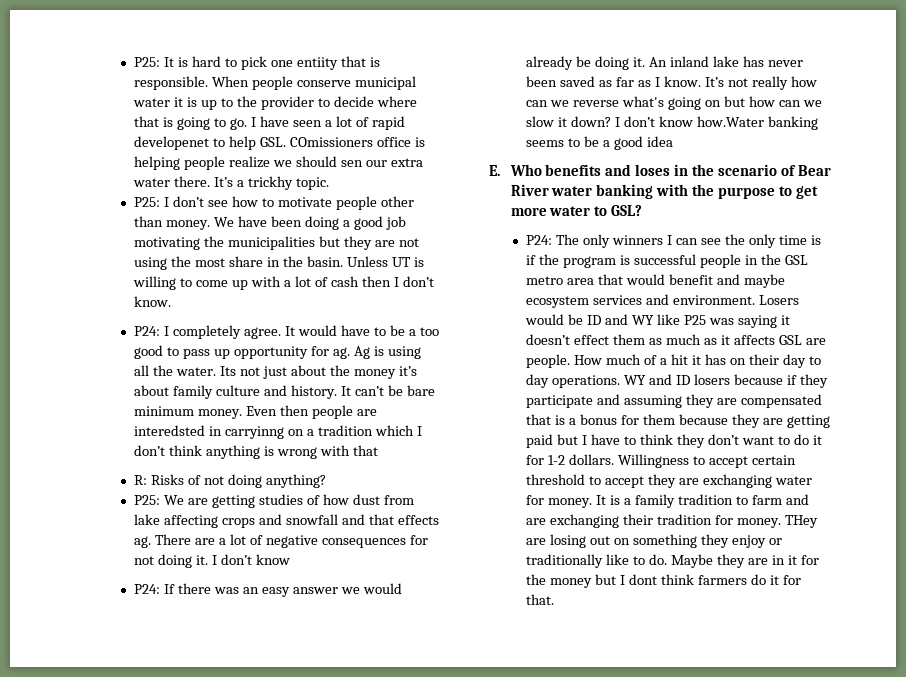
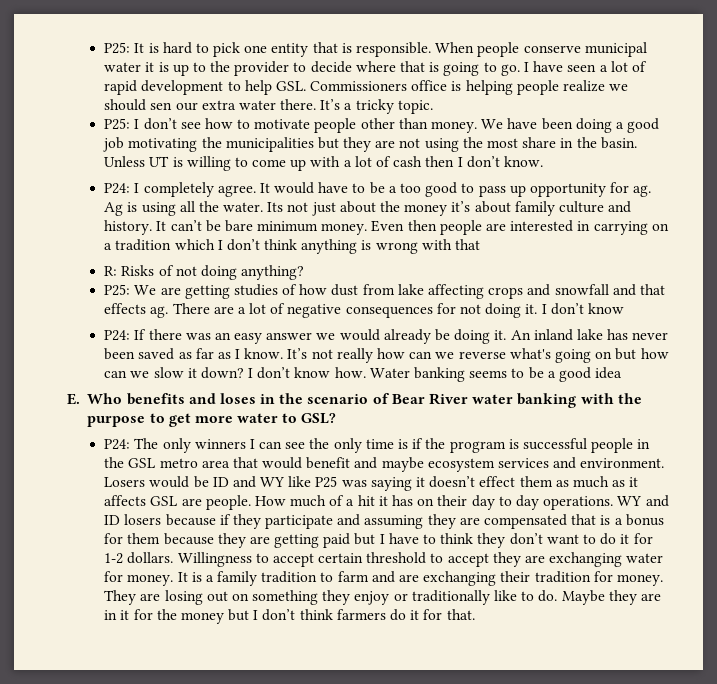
[296,57,338,70] entiity -> [271,43,309,57] entity
[134,136,210,150] developenet -> [141,80,224,95] development
[290,137,374,147] COmissioners -> [310,81,408,91] Commissioners
[248,176,294,190] trickhy -> [355,99,394,114] tricky
[134,425,285,439] interedsted in carryinng -> [510,220,648,235] interested in carrying
[696,116,764,127] how.Water -> [334,367,410,378] how. Water
[784,515,818,528] THey -> [104,590,137,605] They
[629,574,658,585] dont -> [262,609,296,621] don’t

